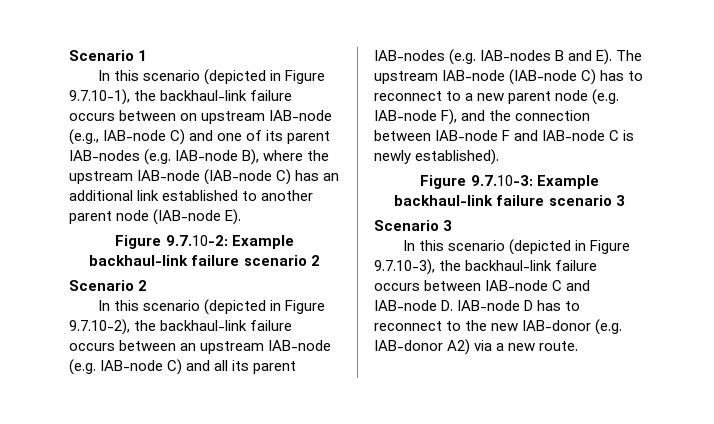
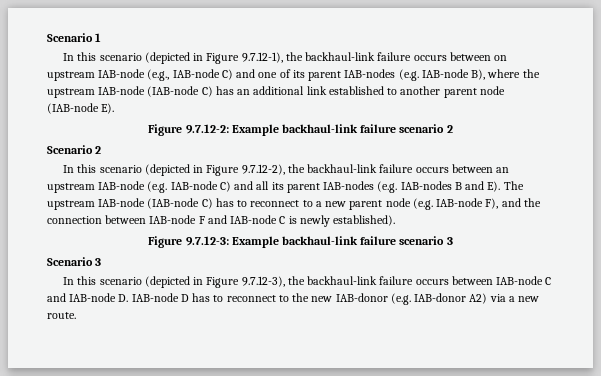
[69,89,130,105] 9.7.10-1), -> [241,52,283,63] 9.7.12-1),
[165,235,228,246] 9.7.10-2: -> [185,124,229,134] 9.7.12-2:
[69,319,130,335] 9.7.10-2), -> [241,164,285,175] 9.7.12-2),
[470,175,533,186] 9.7.10-3: -> [185,236,229,246] 9.7.12-3:
[374,259,435,275] 9.7.10-3), -> [241,276,285,287] 9.7.12-3),

